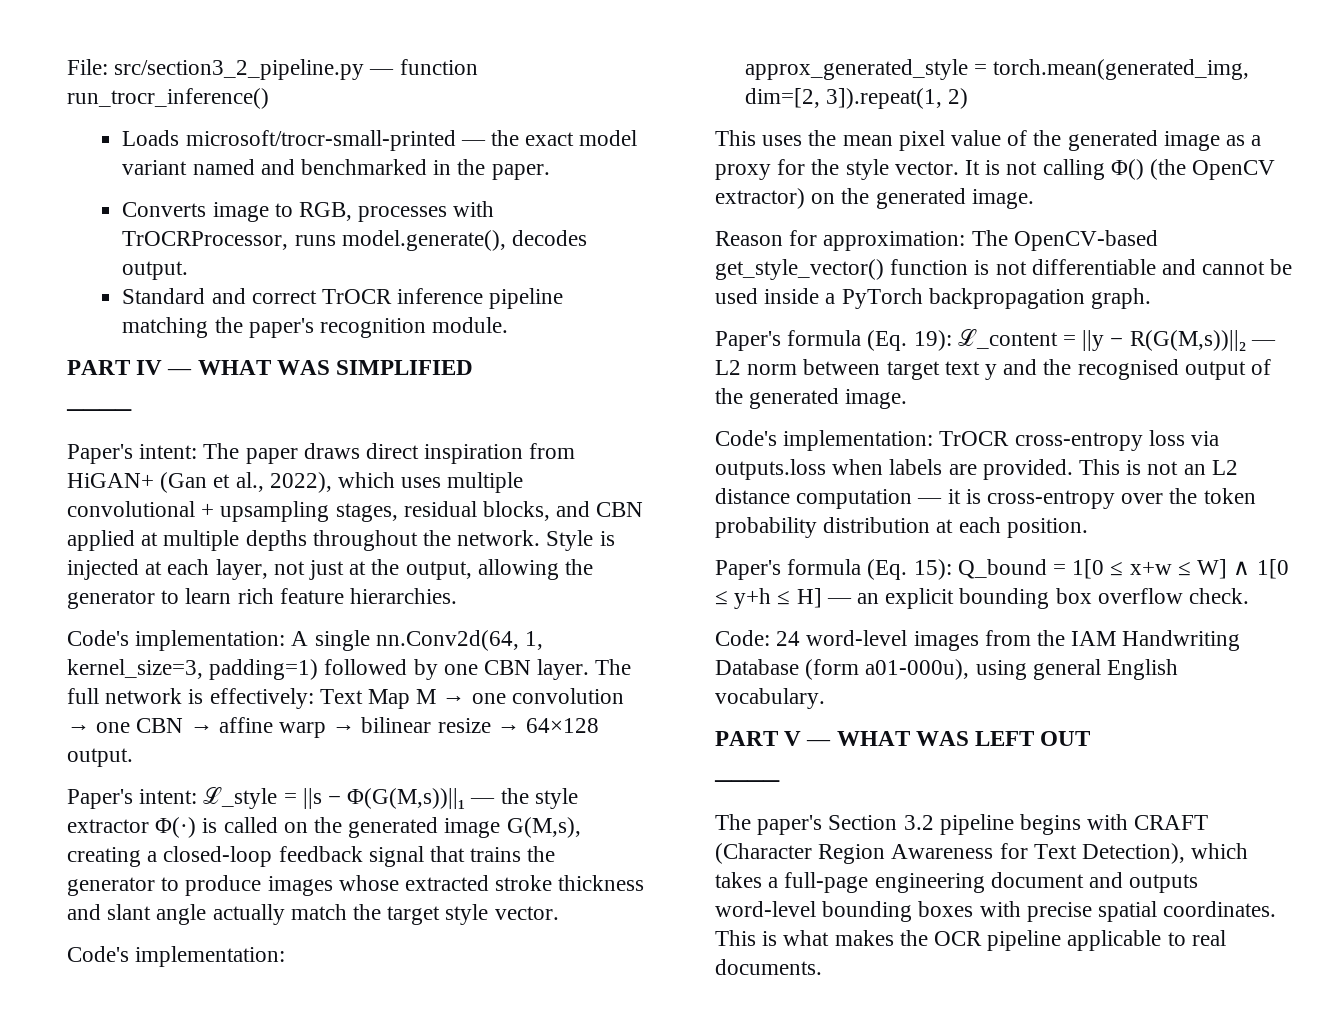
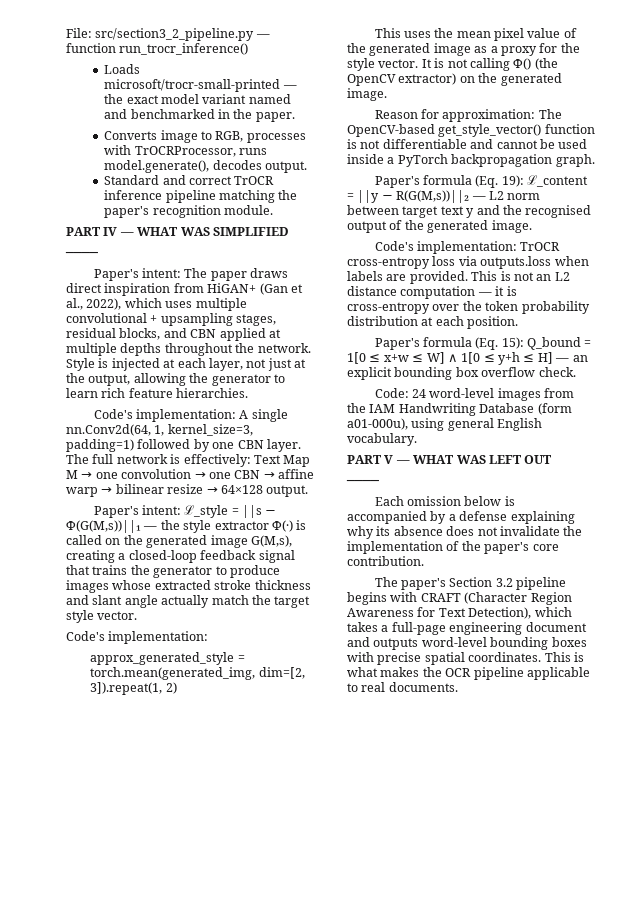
(780, 784) none -> [374,496,515,506] [347,511,575,524] [347,526,583,539] [347,541,559,554] [347,556,424,566] // Each omission below is accompanied by a defense explaining why its absence does not invalidate the implementation of the paper's core contribution.

